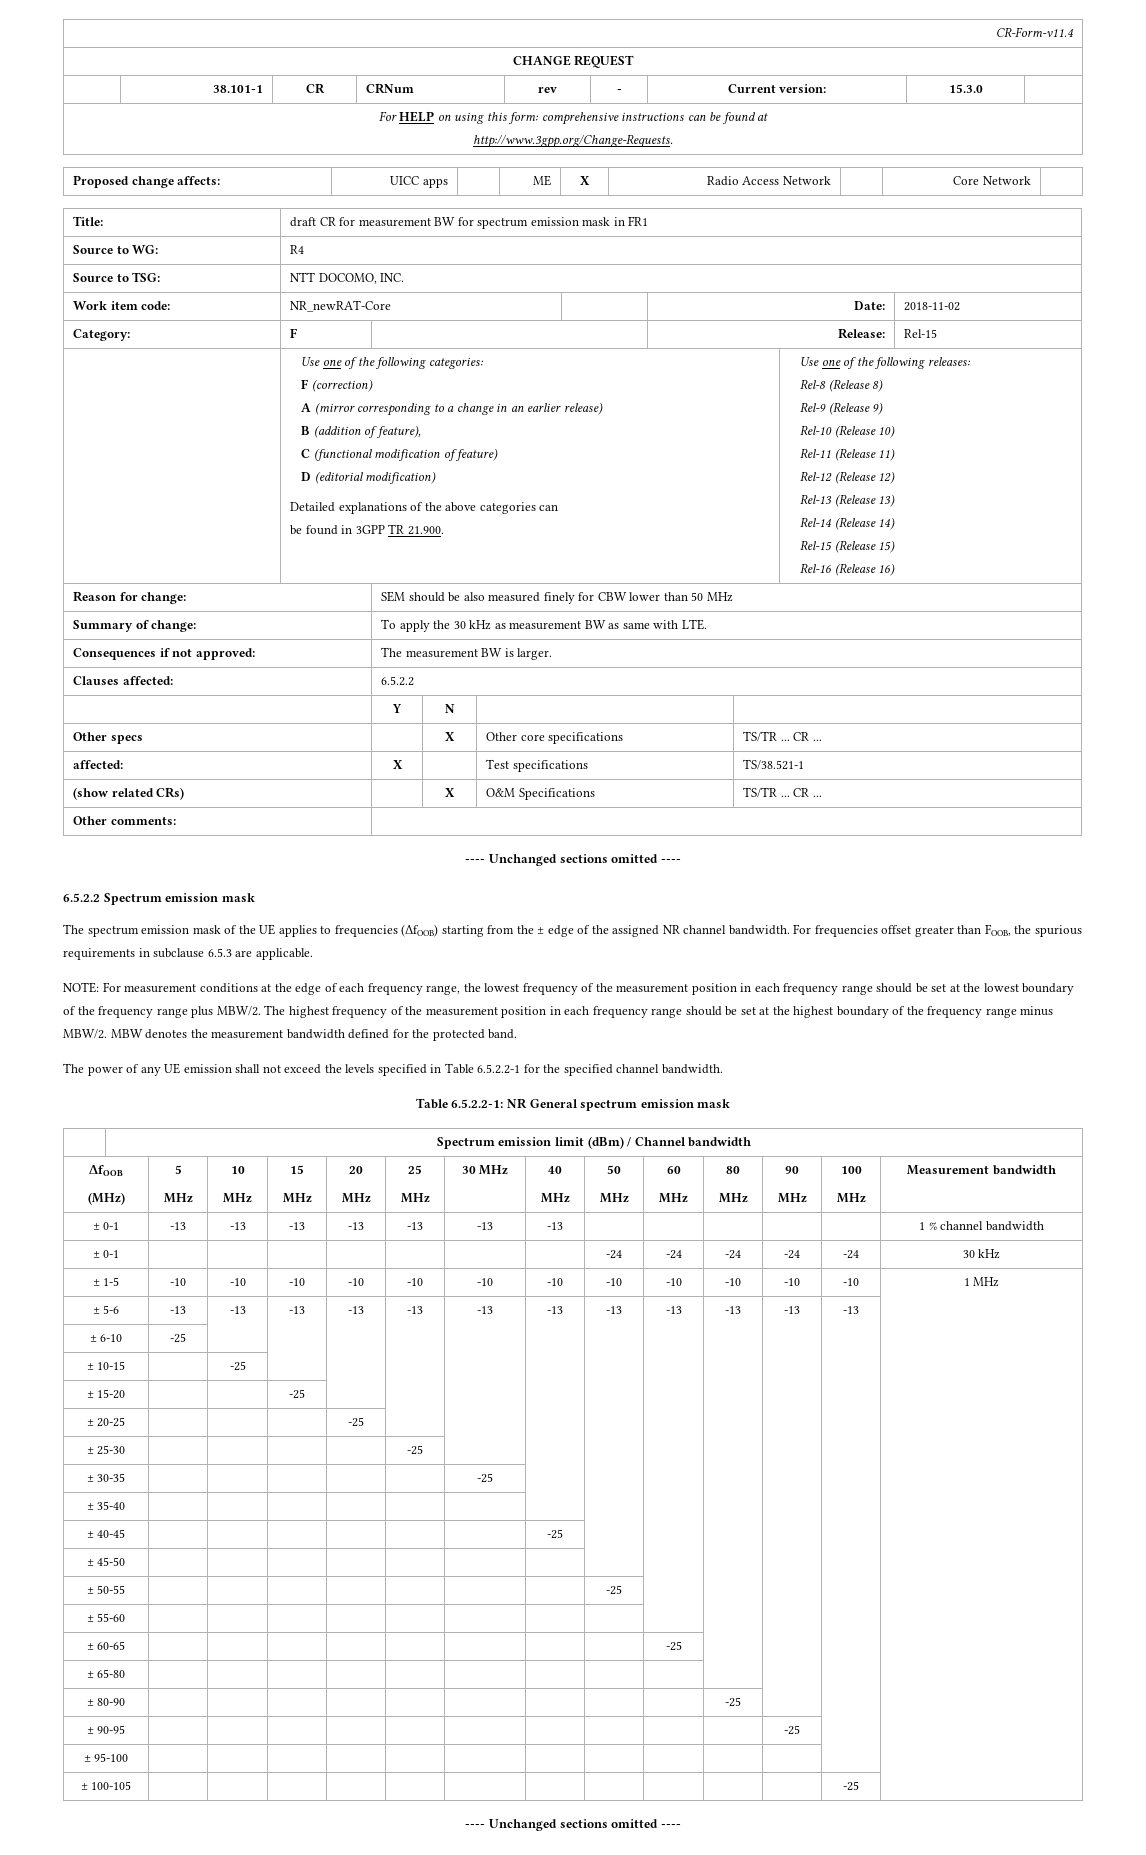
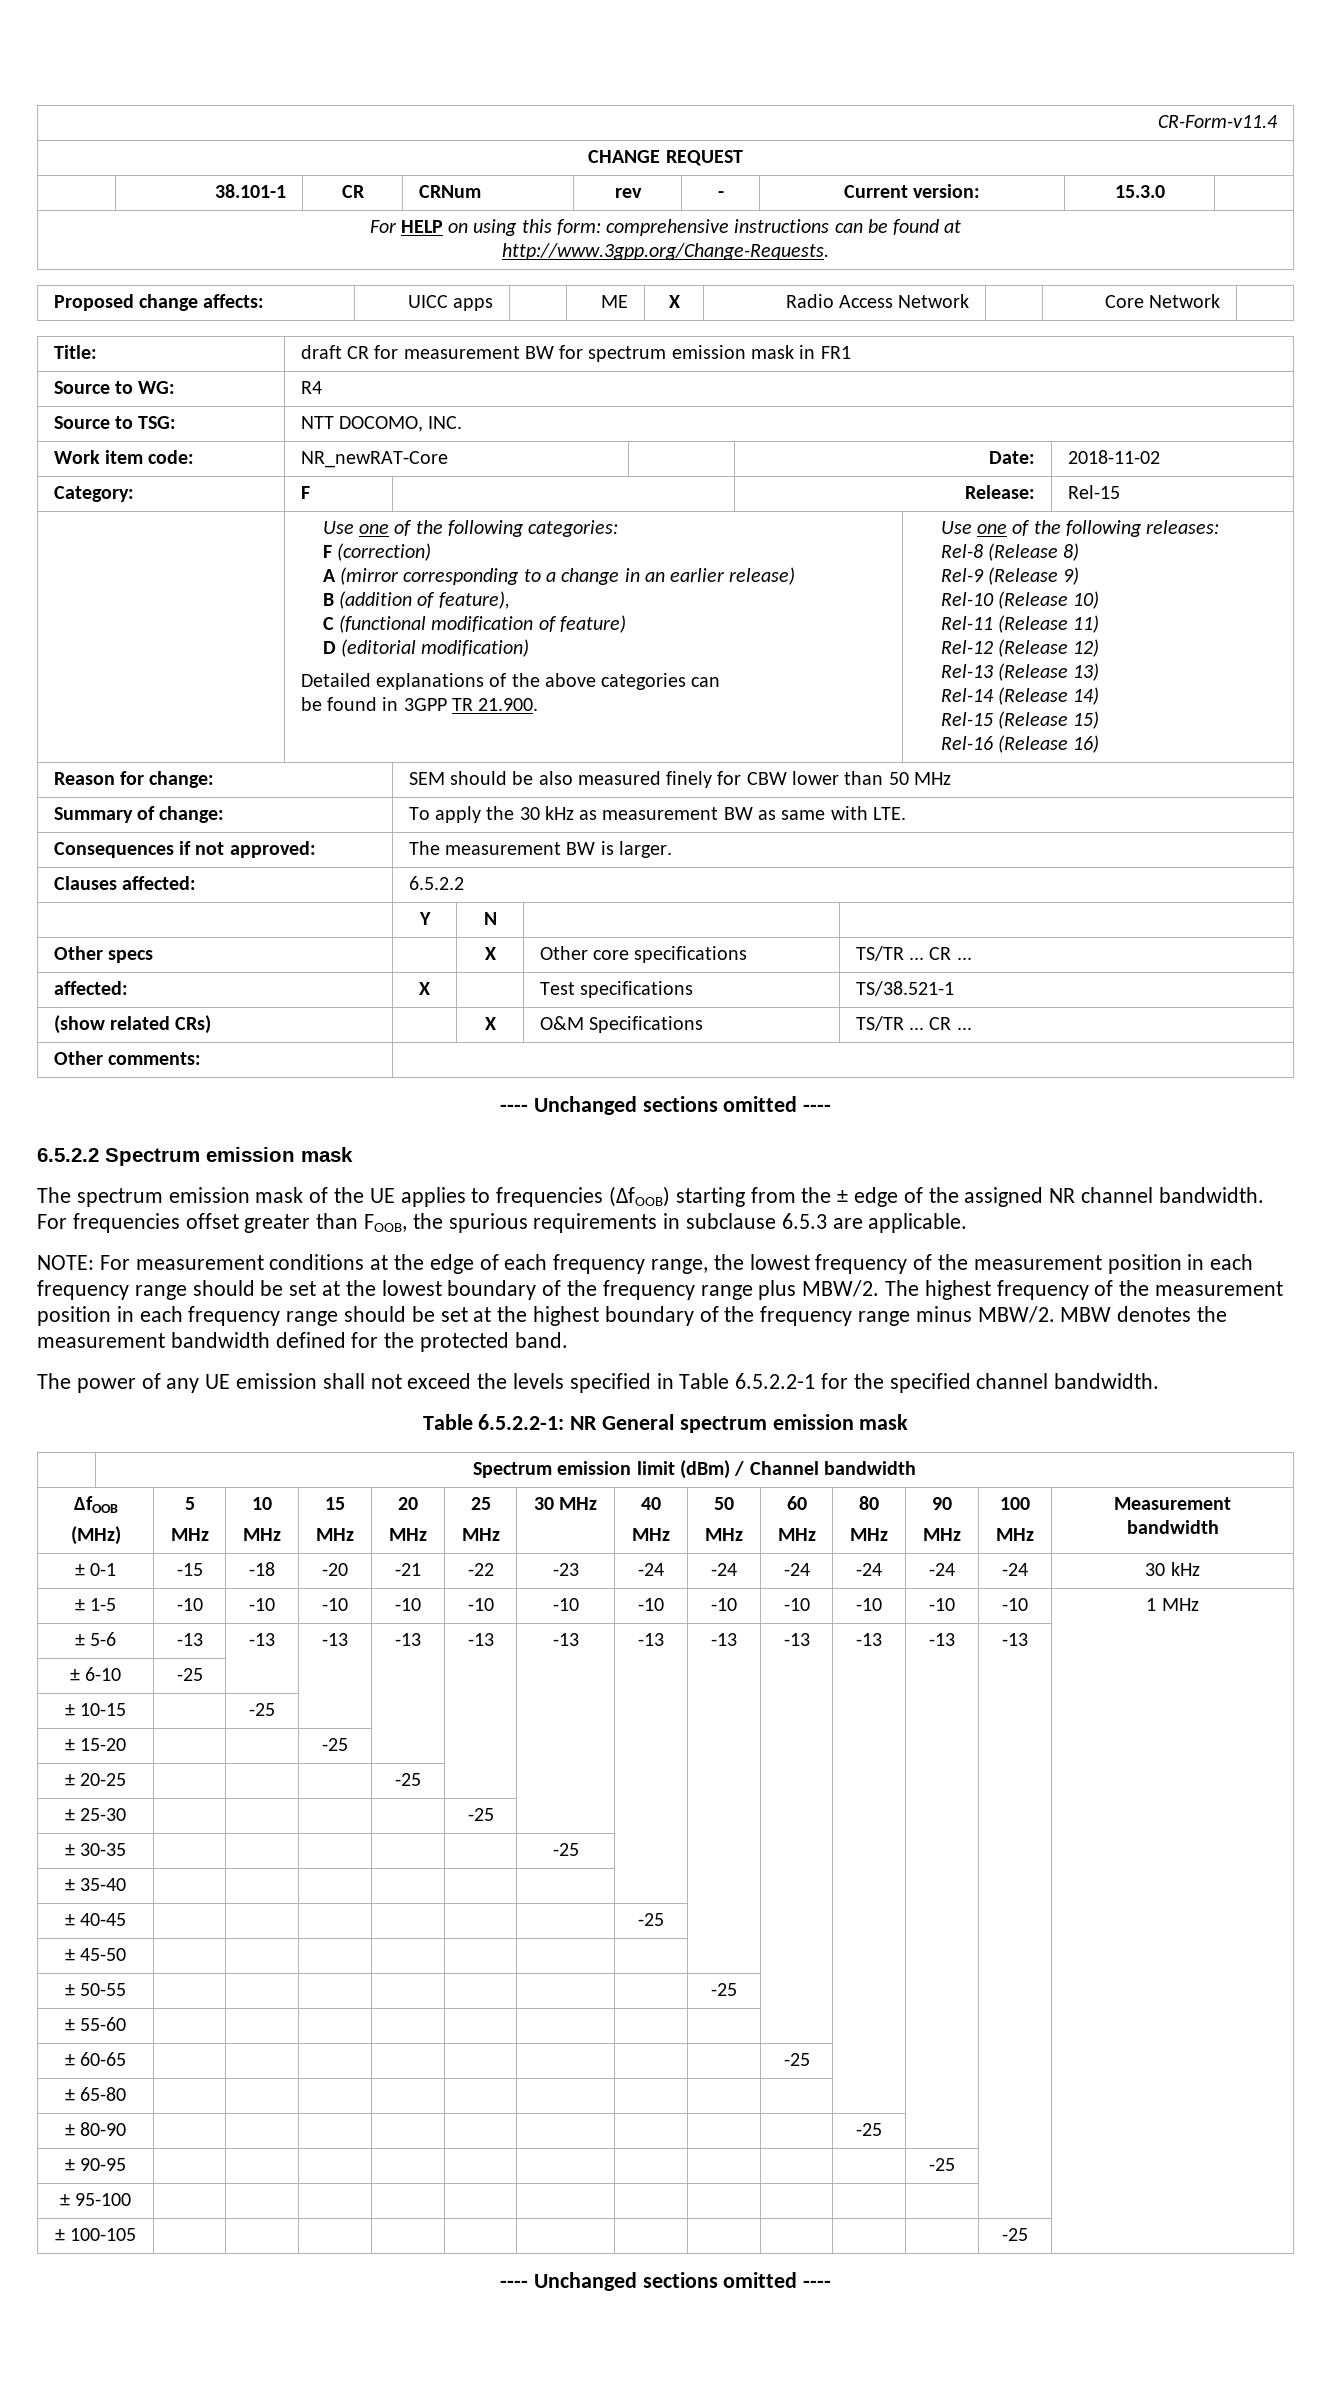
[170,1222,186,1230] [229,1222,246,1230] [289,1222,305,1230] [348,1222,364,1230] [407,1222,423,1230] [477,1222,493,1230] [547,1222,563,1230] [919,1221,1044,1231] [92,1250,120,1258] -13 | -13 | -13 | -13 | -13 | -13 | -13 | | | | | | 1 % channel bandwidth // ± 0-1 | | | | | | | -> [176,1563,203,1576] [249,1562,275,1576] [322,1563,348,1576] [395,1563,421,1576] [467,1563,494,1576] [552,1563,579,1576] [638,1563,664,1576] -15 | -18 | -20 | -21 | -22 | -23 | -24

